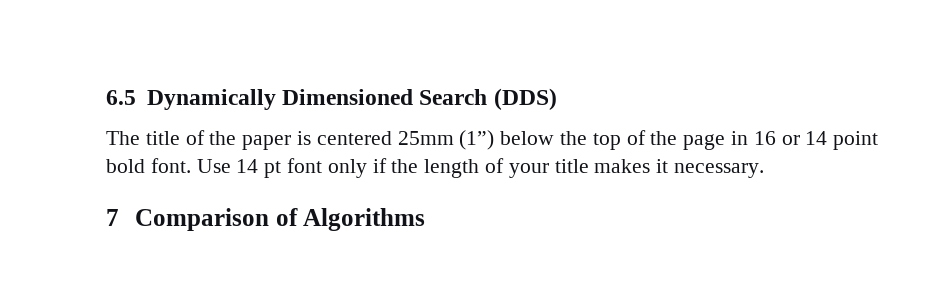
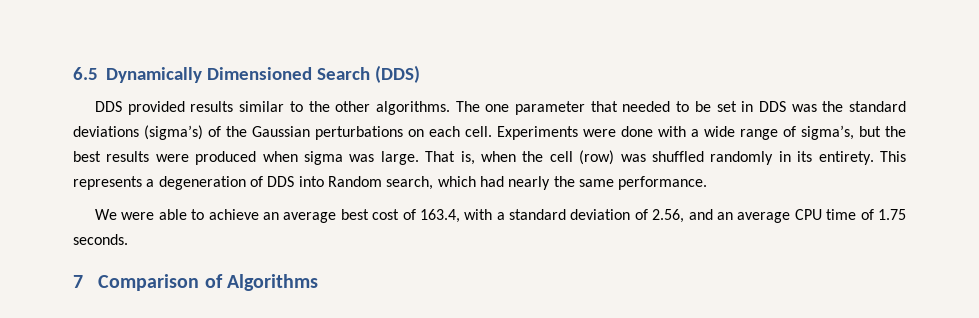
[106,130,879,150] [106,158,765,178] The title of the paper is centered 25mm (1”) below the top of the page in 16 or 14 point bold font. Use 14 pt font only if the length of your title makes it necessary. -> [95,101,906,115] [73,125,906,140] [73,150,906,165] [73,176,708,190] [95,209,907,223] [73,234,128,245] DDS provided results similar to the other algorithms. The one parameter that needed to be set in DDS was the standard deviations (sigma’s) of the Gaussian perturbations on each cell. Experiments were done with a wide range of sigma’s, but the best results were produced when sigma was large. That is, when the cell (row) was shuffled randomly in its entirety. This represents a degeneration of DDS into Random search, which had nearly the same performance. // We were able to achieve an average best cost of 163.4, with a standard deviation of 2.56, and an average CPU time of 1.75 seconds.

